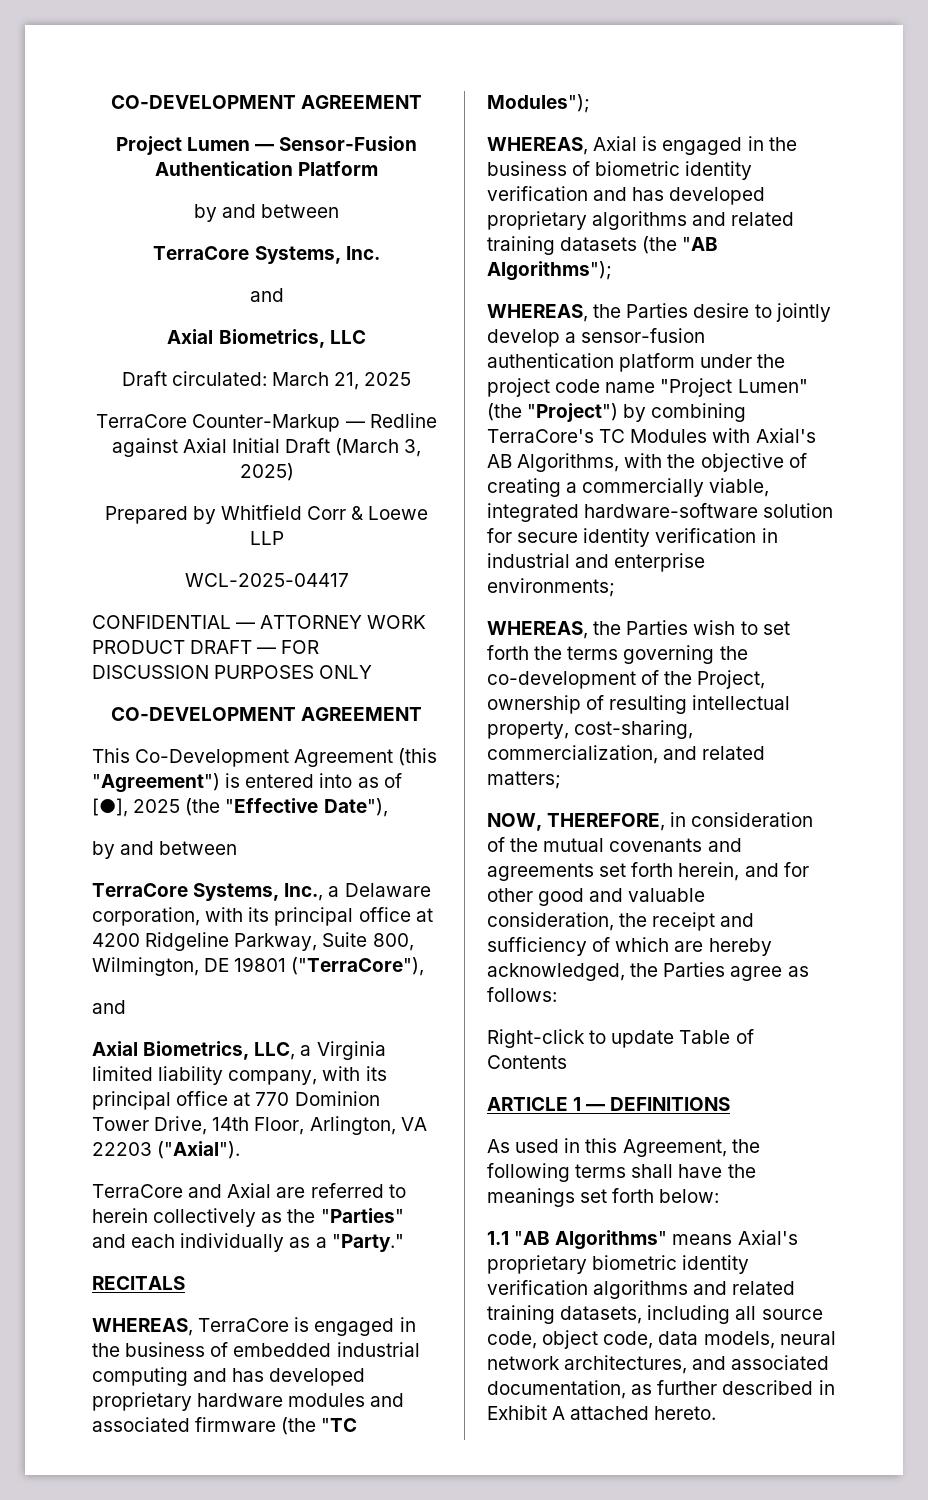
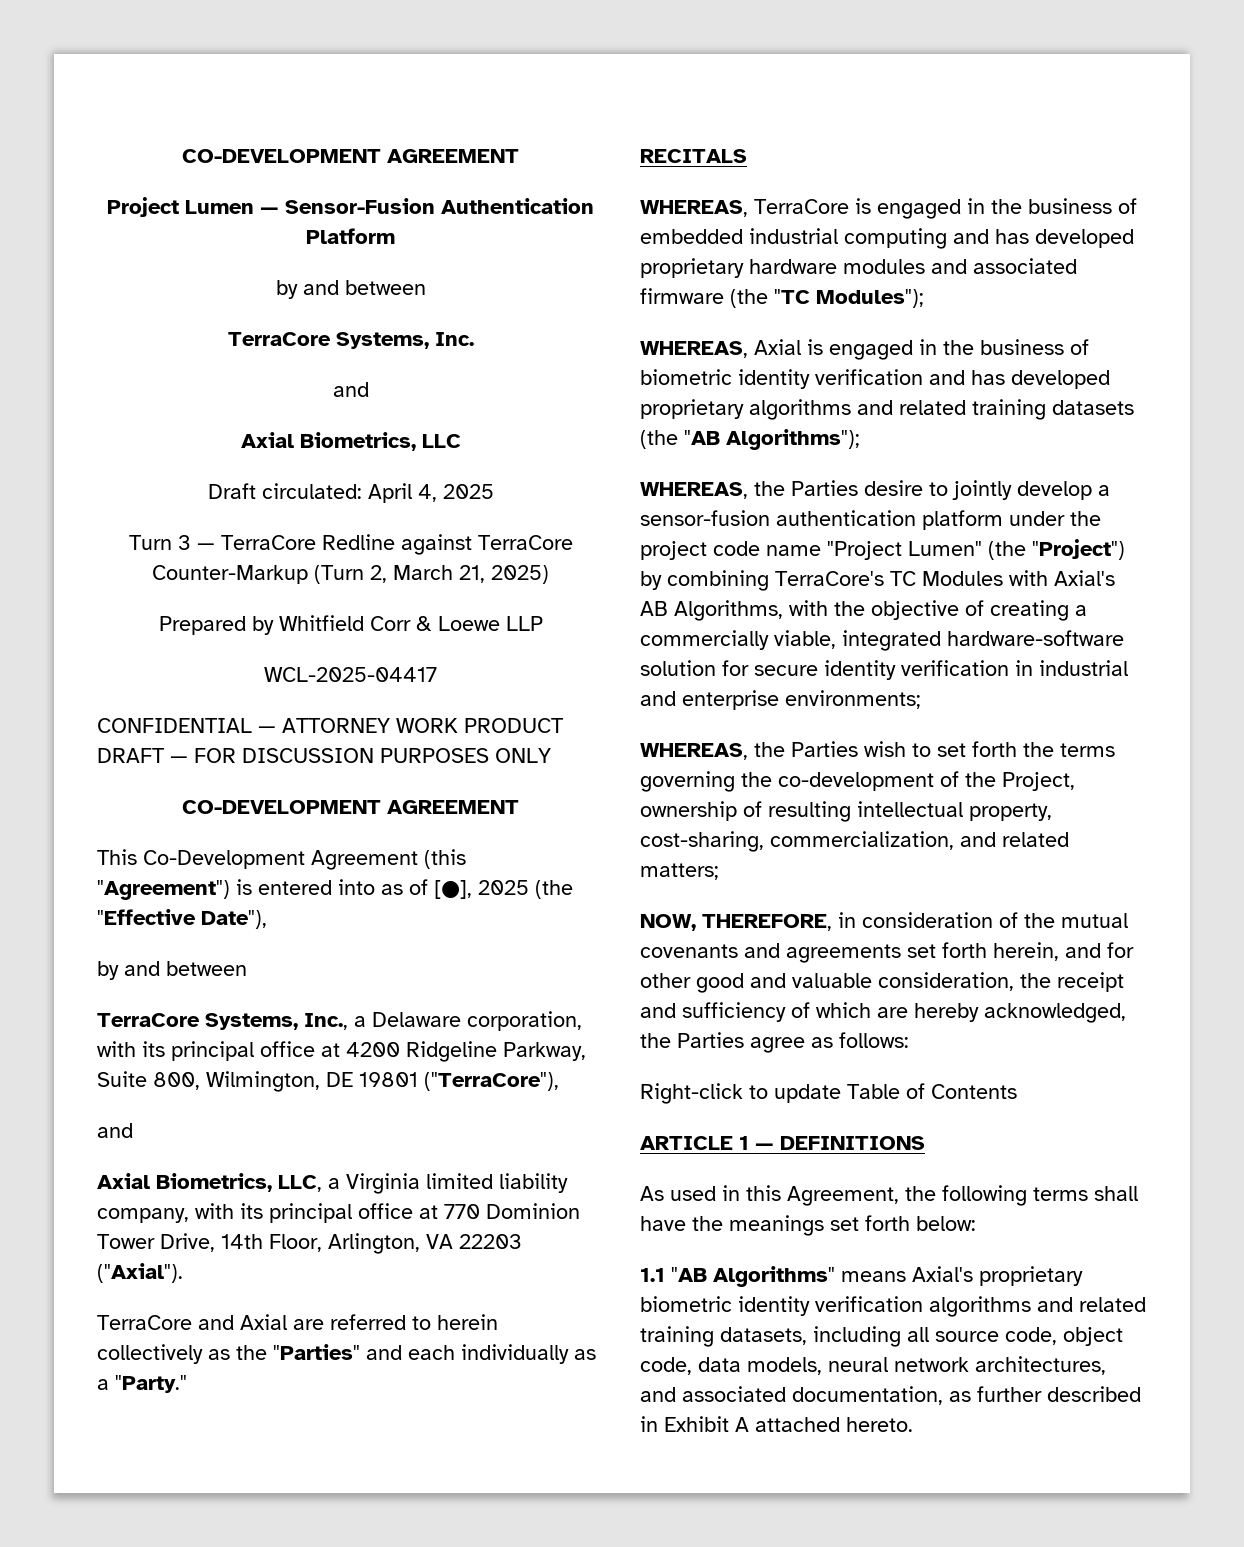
[272,372,412,390] [96,413,437,432] [111,438,422,457] March 21, 2025 // TerraCore Counter-Markup — Redline against Axial Initial Draft (March 3, -> [367,483,494,503] [128,534,573,555] [152,565,485,584] April 4, 2025 // Turn 3 — TerraCore Redline against TerraCore Counter-Markup (Turn 2, March 21,

